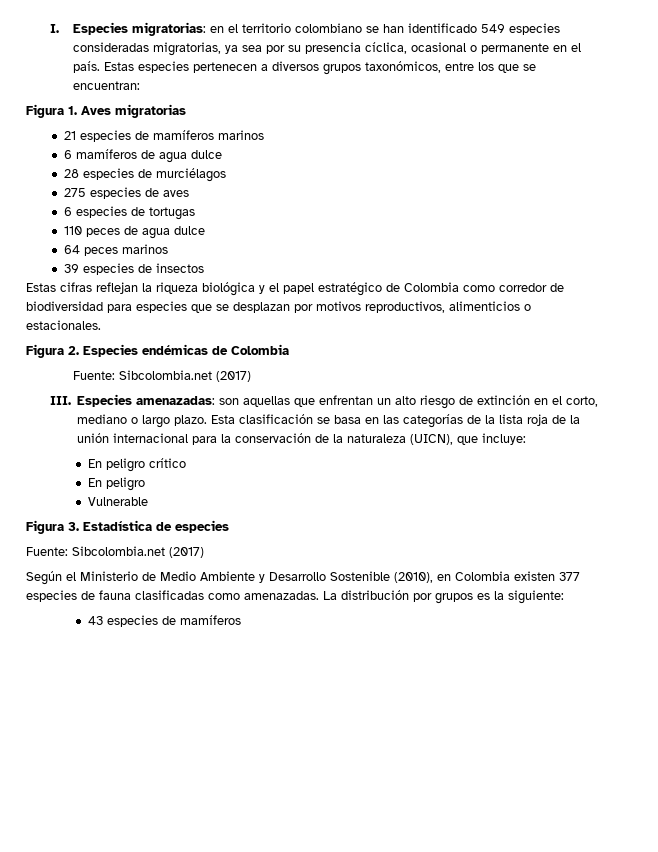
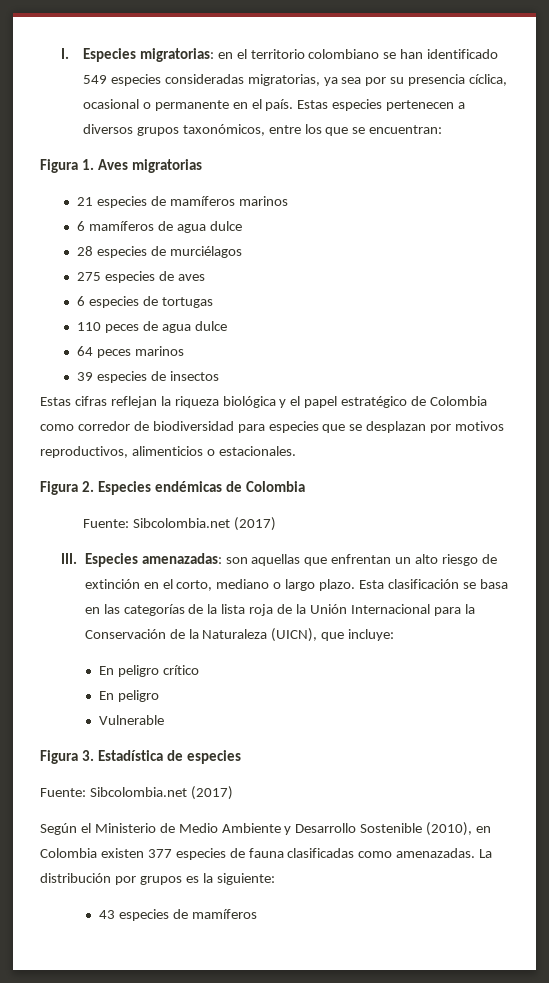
[77,433,189,443] unión internacional -> [309,604,430,614] Unión Internacional
[235,433,407,443] conservación de la naturaleza -> [84,629,268,639] Conservación de la Naturaleza

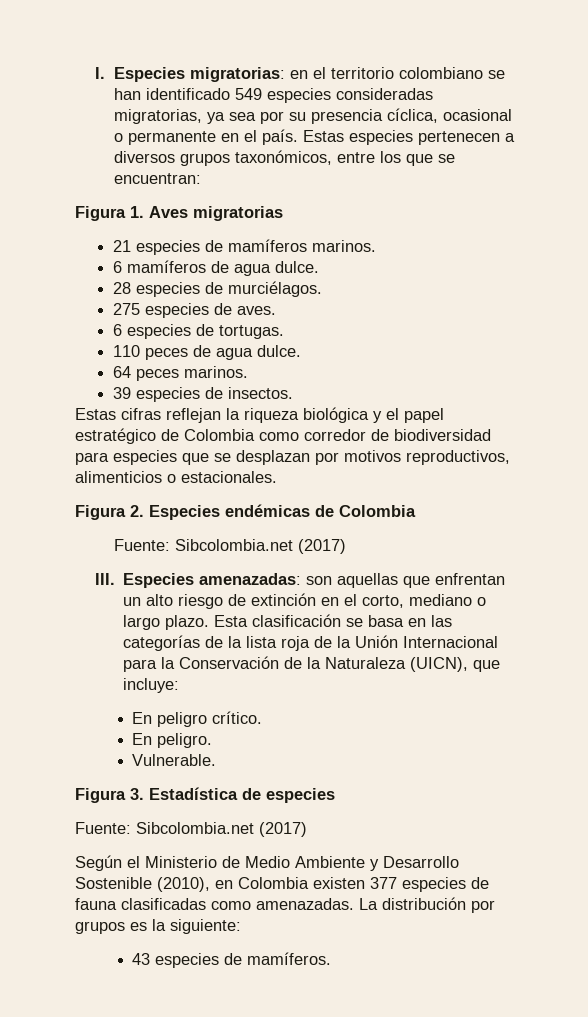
[239,196,289,206] marinos -> [311,240,376,252] marinos.
[210,221,243,231] dulce -> [274,261,319,273] dulce.
[170,246,243,258] murciélagos -> [227,281,322,297] murciélagos.
[178,274,206,281] aves -> [236,306,276,315] aves.
[162,297,214,308] tortugas -> [218,325,284,339] tortugas.
[195,321,228,331] dulce -> [256,345,301,357] dulce.
[135,346,185,356] marinos -> [183,366,248,378] marinos.
[170,371,220,381] insectos -> [227,387,293,399] insectos.
[162,665,199,675] [98,690,159,702] [98,715,164,725] crítico // En peligro // Vulnerable -> [212,711,263,724] [132,733,213,748] [132,754,217,766] crítico. // En peligro. // Vulnerable.
[191,909,257,919] mamíferos -> [247,952,332,965] mamíferos.

